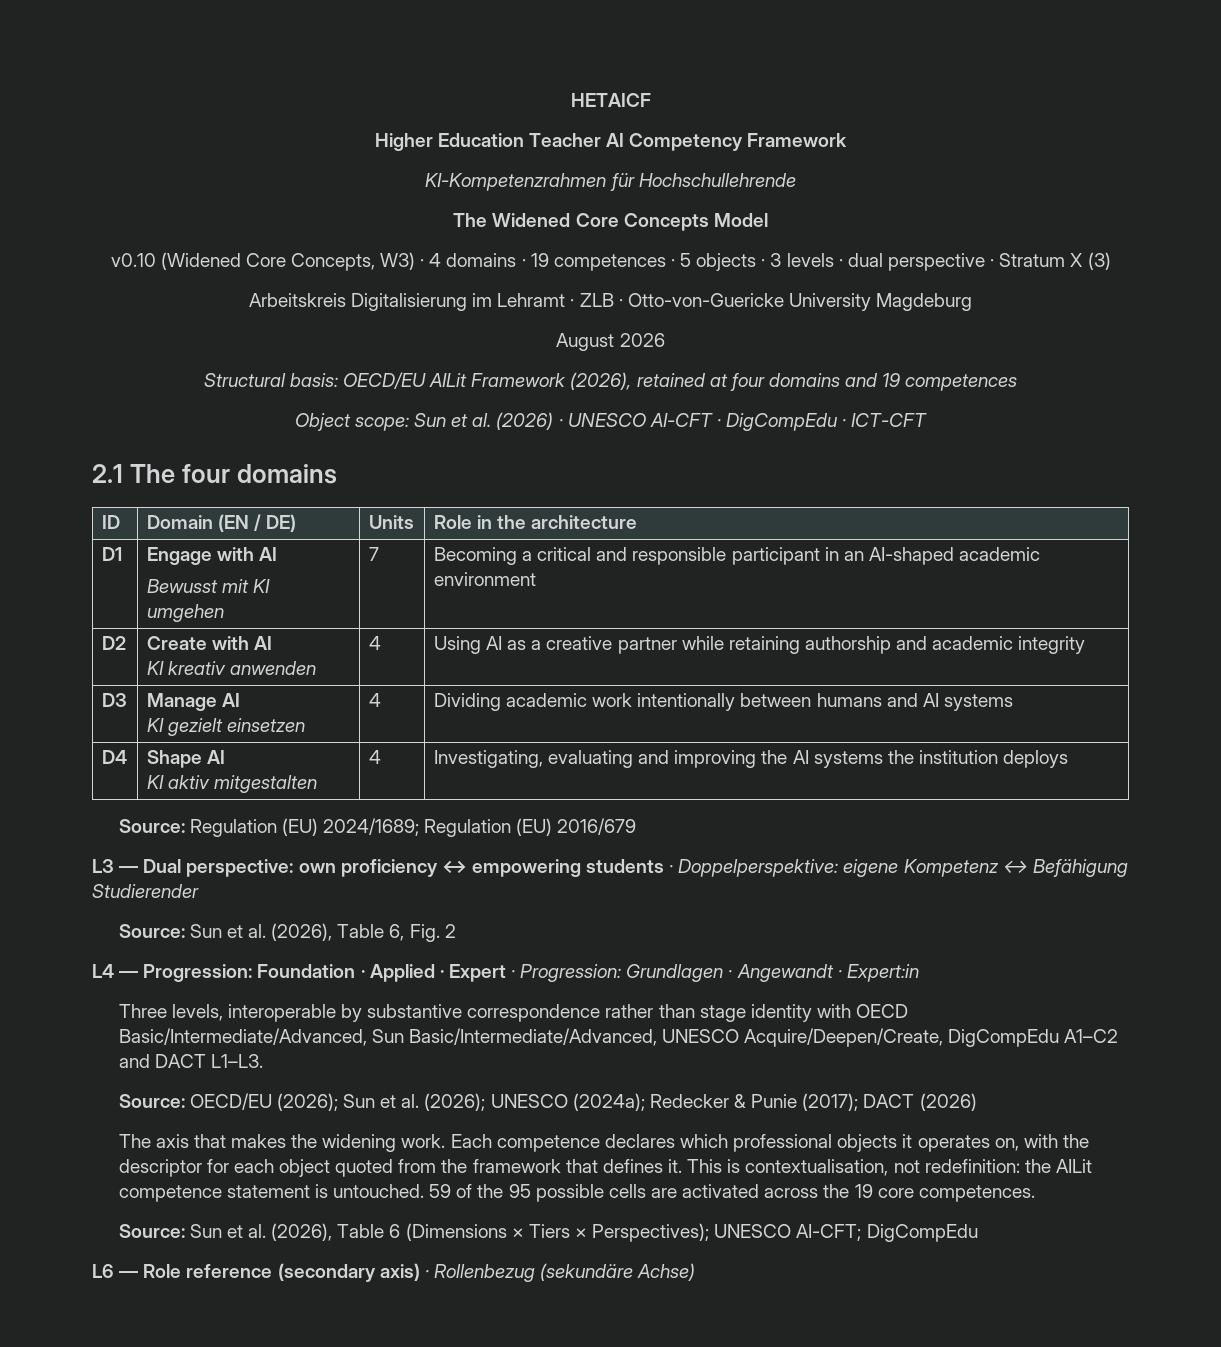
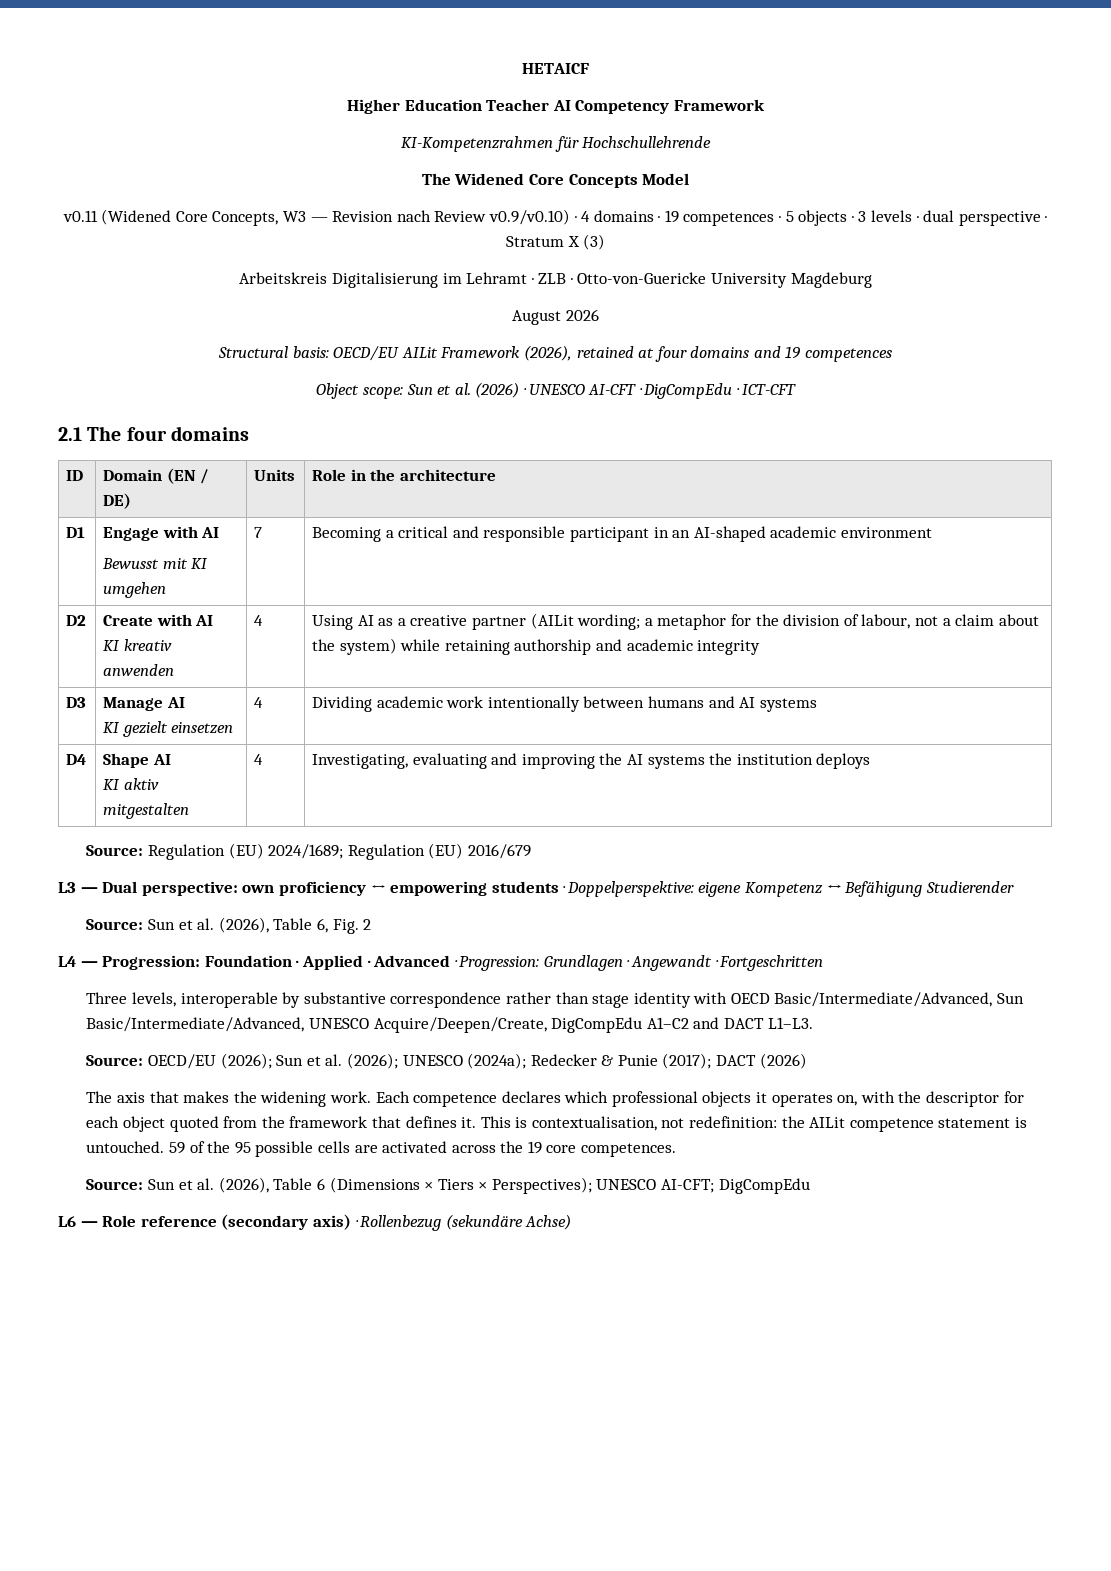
[110,253,156,267] v0.10 -> [62,210,98,222] v0.11
[380,252,416,270] W3) -> [282,209,570,225] W3 — Revision nach Review v0.9/v0.10)
(677, 645) none -> [530,613,1039,630] [312,638,397,655] (AILit wording; a metaphor for the division of labour, not a claim about the system)
[448,964,506,982] Expert -> [373,955,451,967] Advanced
[846,964,919,982] Expert:in -> [719,955,824,971] Fortgeschritten

